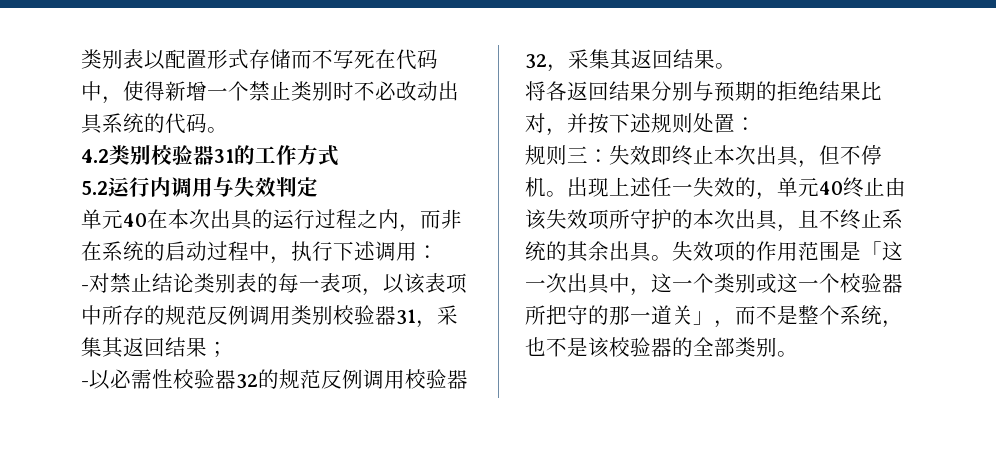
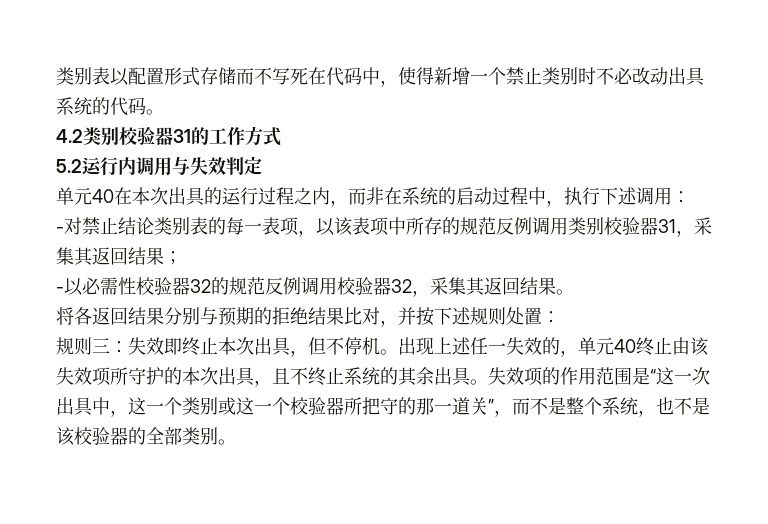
[861,241,882,259] 「 -> [650,369,656,383] “
[693,311,714,325] 」 -> [488,399,494,413] ”

